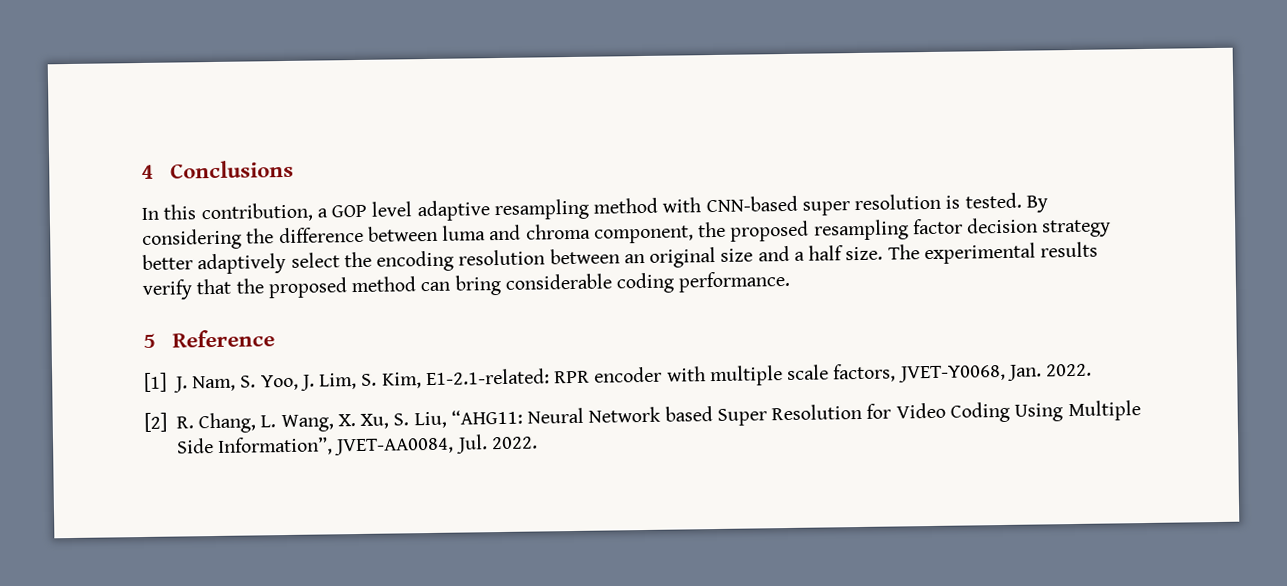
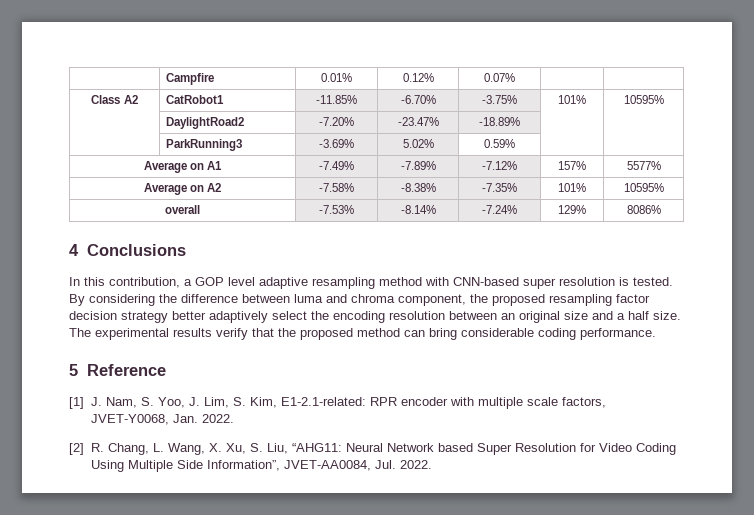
(141, 171) none -> [166,73,215,85] [321,73,352,82] [402,73,434,82] [483,73,515,82] [91,95,138,104] [166,95,225,104] [316,95,357,104] [400,95,436,104] [481,95,517,104] [558,95,586,104] [623,95,664,104] [166,117,245,129] [319,117,354,126] [397,117,439,126] [478,117,520,126] [166,139,243,151] [319,139,354,148] [402,139,434,148] [483,139,515,148] [143,161,223,173] [319,161,354,170] [400,161,436,170] [481,161,517,170] [558,161,586,170] [626,161,661,170] [143,183,222,195] [319,183,354,192] [400,183,436,192] [481,183,517,192] [558,183,586,192] [623,183,664,192] [165,205,200,214] [319,205,354,214] [400,205,436,214] [481,205,517,214] [558,205,586,214] [626,205,661,214] | Campfire | 0.01% | 0.12% | 0.07% | | // Class A2 | CatRobot1 | -11.85% | -6.70% | -3.75% | 101% | 10595% // | DaylightRoad2 | -7.20% | -23.47% | -18.89% | | // | ParkRunning3 | -3.69% | 5.02% | 0.59% | | // Average on A1 | -7.49% | -7.89% | -7.12% | 157% | 5577% // Average on A2 | -7.58% | -8.38% | -7.35% | 101% | 10595% // overall | -7.53% | -8.14% | -7.24% | 129% | 8086% //

